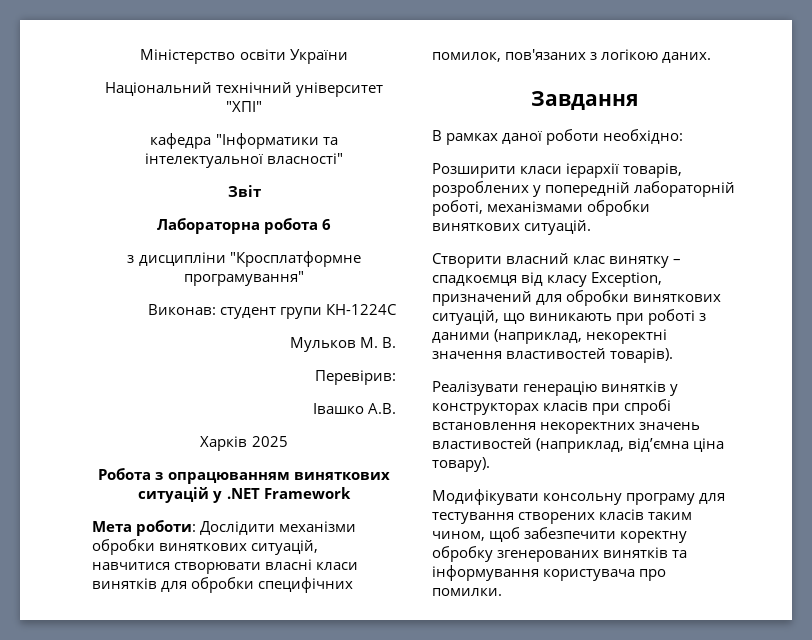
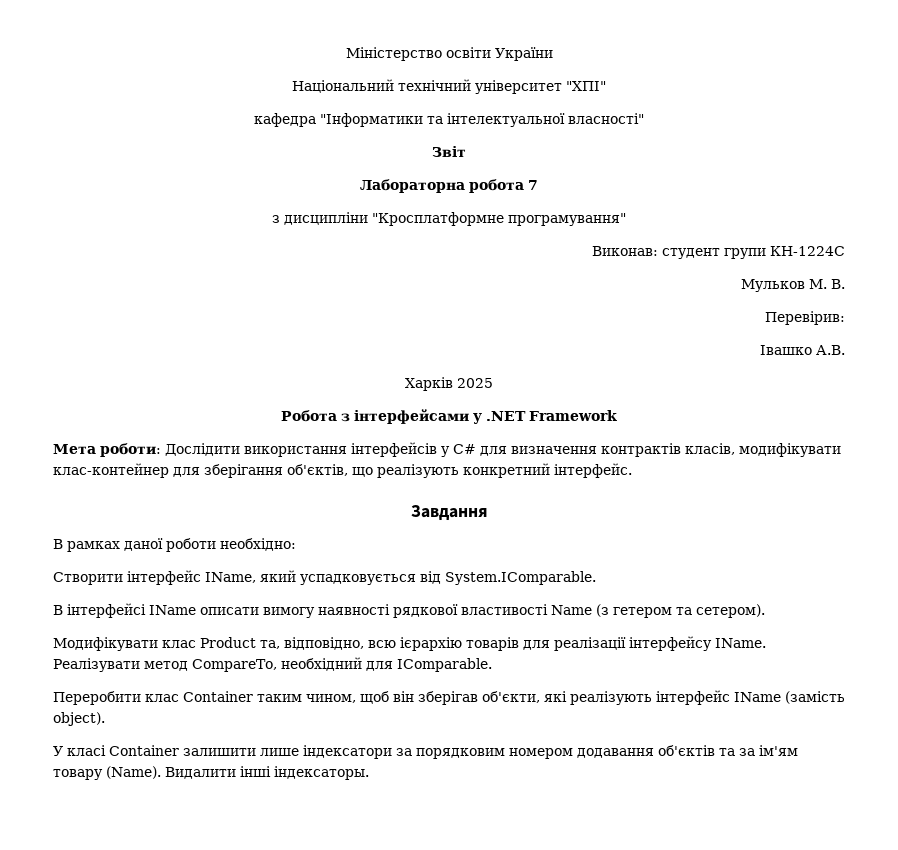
[322,219,332,230] 6 -> [528,180,538,190] 7
[167,472,390,484] [138,487,210,503] опрацюванням виняткових ситуацій -> [354,409,469,424] інтерфейсами
[279,521,357,532] [92,539,319,555] [92,559,359,574] [92,577,354,593] [432,49,712,63] механізми обробки виняткових ситуацій, навчитися створювати власні класи винятків для обробки специфічних помилок, пов'язаних з логікою даних. -> [244,442,841,457] [53,463,632,478] використання інтерфейсів у C# для визначення контрактів класів, модифікувати клас-контейнер для зберігання об'єктів, що реалізують конкретний інтерфейс.
[432,163,683,178] [432,181,736,197] [432,200,651,216] [432,220,592,235] [432,253,682,268] [432,272,663,287] [432,290,722,306] [432,309,707,325] [432,329,668,344] [432,348,674,363] [432,381,679,396] [432,399,672,415] [432,422,701,434] [432,438,725,453] [432,457,490,472] [432,489,726,505] [432,509,693,524] [432,527,688,543] [432,546,688,562] [432,565,667,581] [432,588,502,596] Розширити класи ієрархії товарів, розроблених у попередній лабораторній роботі, механізмами обробки виняткових ситуацій. // Створити власний клас винятку – спадкоємця від класу Exception, призначений для обробки виняткових ситуацій, що виникають при роботі з даними (наприклад, некоректні значення властивостей товарів). // Реалізувати генерацію винятків у конструкторах класів при спробі встановлення некоректних значень властивостей (наприклад, від’ємна ціна товару). // Модифікувати консольну програму для тестування створених класів таким чином, щоб забезпечити коректну обробку згенерованих винятків та інформування користувача про помилки. -> [53,570,596,585] [53,603,765,618] [53,636,766,651] [53,657,492,672] [53,690,845,705] [53,712,105,726] [53,745,798,759] [53,766,369,780] Створити інтерфейс IName, який успадковується від System.IComparable. // В інтерфейсі IName описати вимогу наявності рядкової властивості Name (з гетером та сетером). // Модифікувати клас Product та, відповідно, всю ієрархію товарів для реалізації інтерфейсу IName. Реалізувати метод CompareTo, необхідний для IComparable. // Переробити клас Container таким чином, щоб він зберігав об'єкти, які реалізують інтерфейс IName (замість object). // У класі Container залишити лише індексатори за порядковим номером додавання об'єктів та за ім'ям товару (Name). Видалити інші індексаторы.

